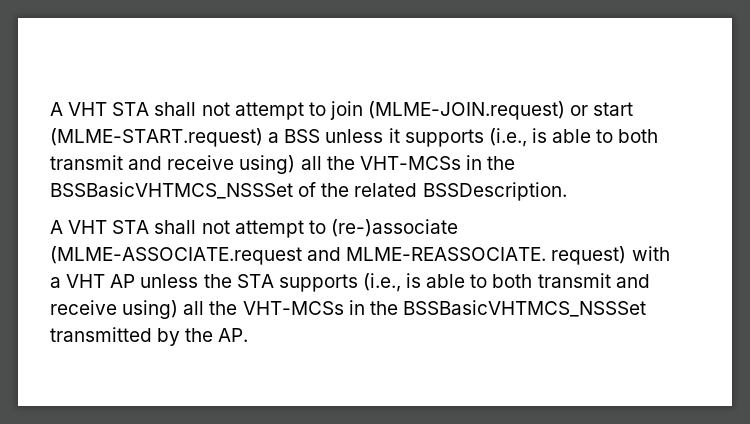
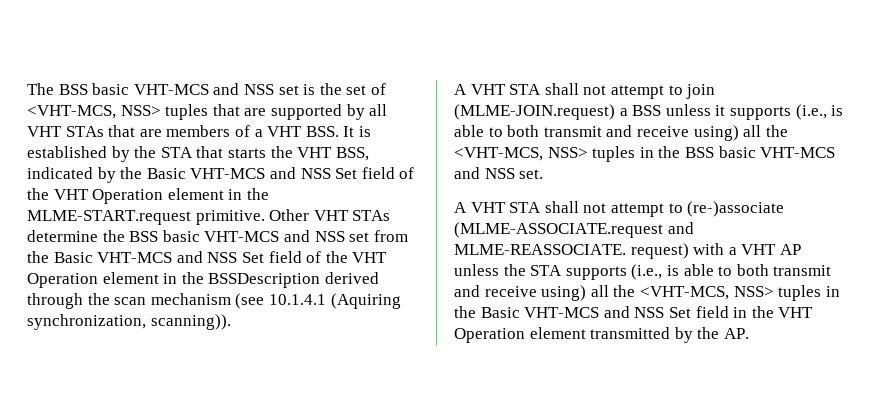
(50, 109) none -> [27,83,386,95] [27,104,388,120] [27,125,371,137] [27,146,369,162] [27,167,415,183] [27,188,269,204] [27,209,391,225] [27,230,408,242] [27,251,388,263] [27,272,379,288] [27,293,401,309] [27,314,231,330] The BSS basic VHT-MCS and NSS set is the set of <VHT-MCS, NSS> tuples that are supported by all VHT STAs that are members of a VHT BSS. It is established by the STA that starts the VHT BSS, indicated by the Basic VHT-MCS and NSS Set field of the VHT Operation element in the MLME-START.request primitive. Other VHT STAs determine the BSS basic VHT-MCS and NSS set from the Basic VHT-MCS and NSS Set field of the VHT Operation element in the BSSDescription derived through the scan mechanism (see 10.1.4.1 (Aquiring synchronization, scanning)). //
[570,102,634,116] [50,128,263,147] or start (MLME-START.request) -> (615, 112) none
[359,155,516,170] [50,182,567,201] VHT-MCSs in the BSSBasicVHTMCS_NSSSet of the related BSSDescription. -> [454,146,836,162] [454,167,544,179] <VHT-MCS, NSS> tuples in the BSS basic VHT-MCS and NSS set.
[242,300,646,317] VHT-MCSs in the BSSBasicVHTMCS_NSSSet -> [639,285,840,301] [454,306,814,318] [454,327,586,343] <VHT-MCS, NSS> tuples in the Basic VHT-MCS and NSS Set field in the VHT Operation element

